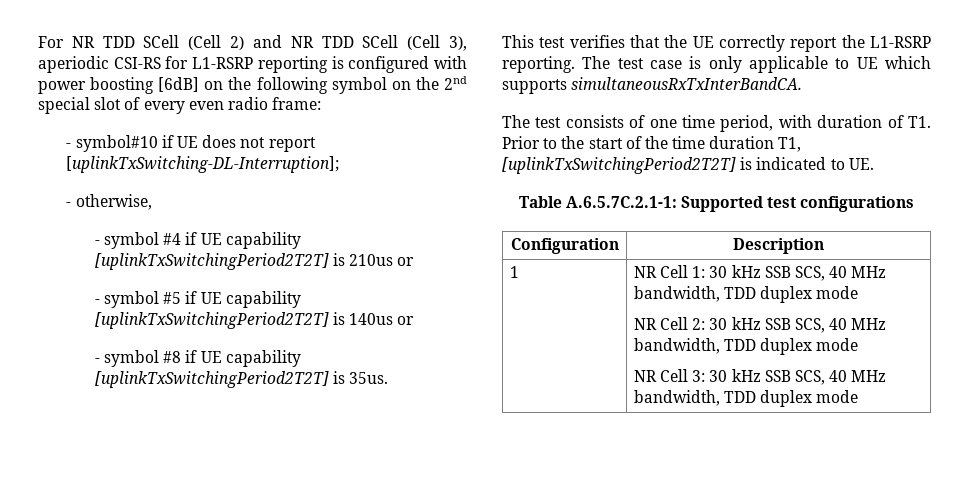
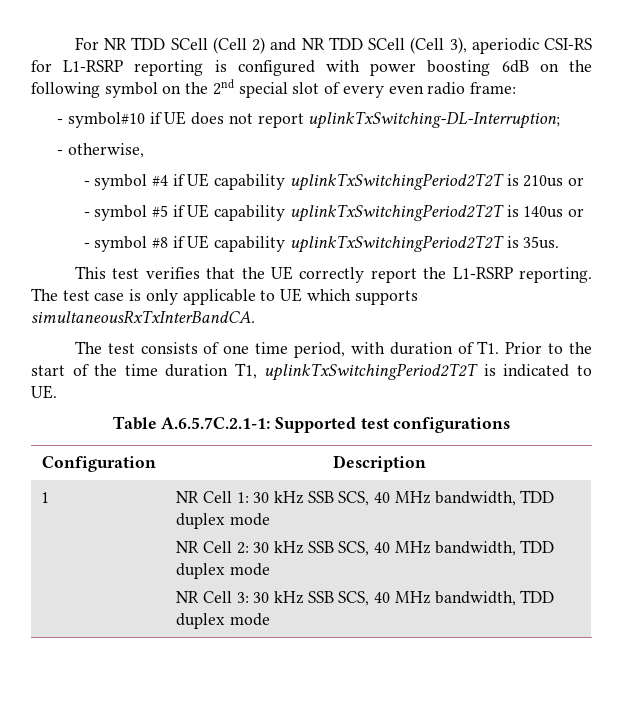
[158,77,200,92] [6dB] -> [501,60,529,73] 6dB
[66,156,340,173] [uplinkTxSwitching-DL-Interruption]; -> [308,111,561,129] uplinkTxSwitching-DL-Interruption;
[94,253,329,270] [uplinkTxSwitchingPeriod2T2T] -> [289,173,504,191] uplinkTxSwitchingPeriod2T2T
[94,312,329,329] [uplinkTxSwitchingPeriod2T2T] -> [289,204,504,222] uplinkTxSwitchingPeriod2T2T
[94,371,329,388] [uplinkTxSwitchingPeriod2T2T] -> [289,235,504,253] uplinkTxSwitchingPeriod2T2T
[502,157,736,174] [uplinkTxSwitchingPeriod2T2T] -> [264,363,479,381] uplinkTxSwitchingPeriod2T2T

